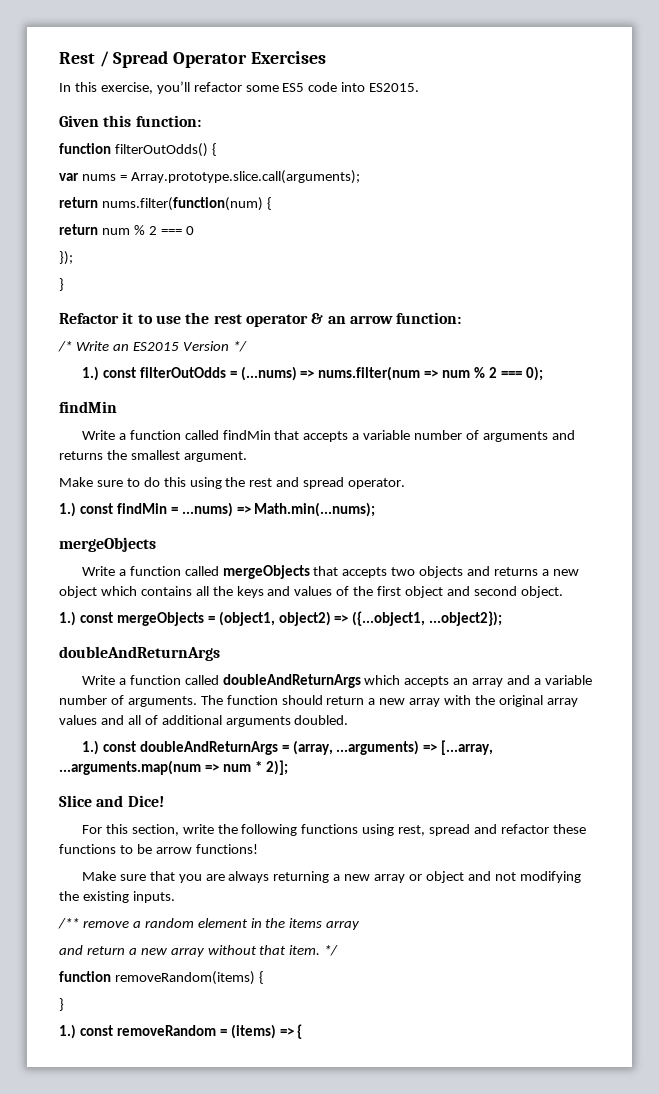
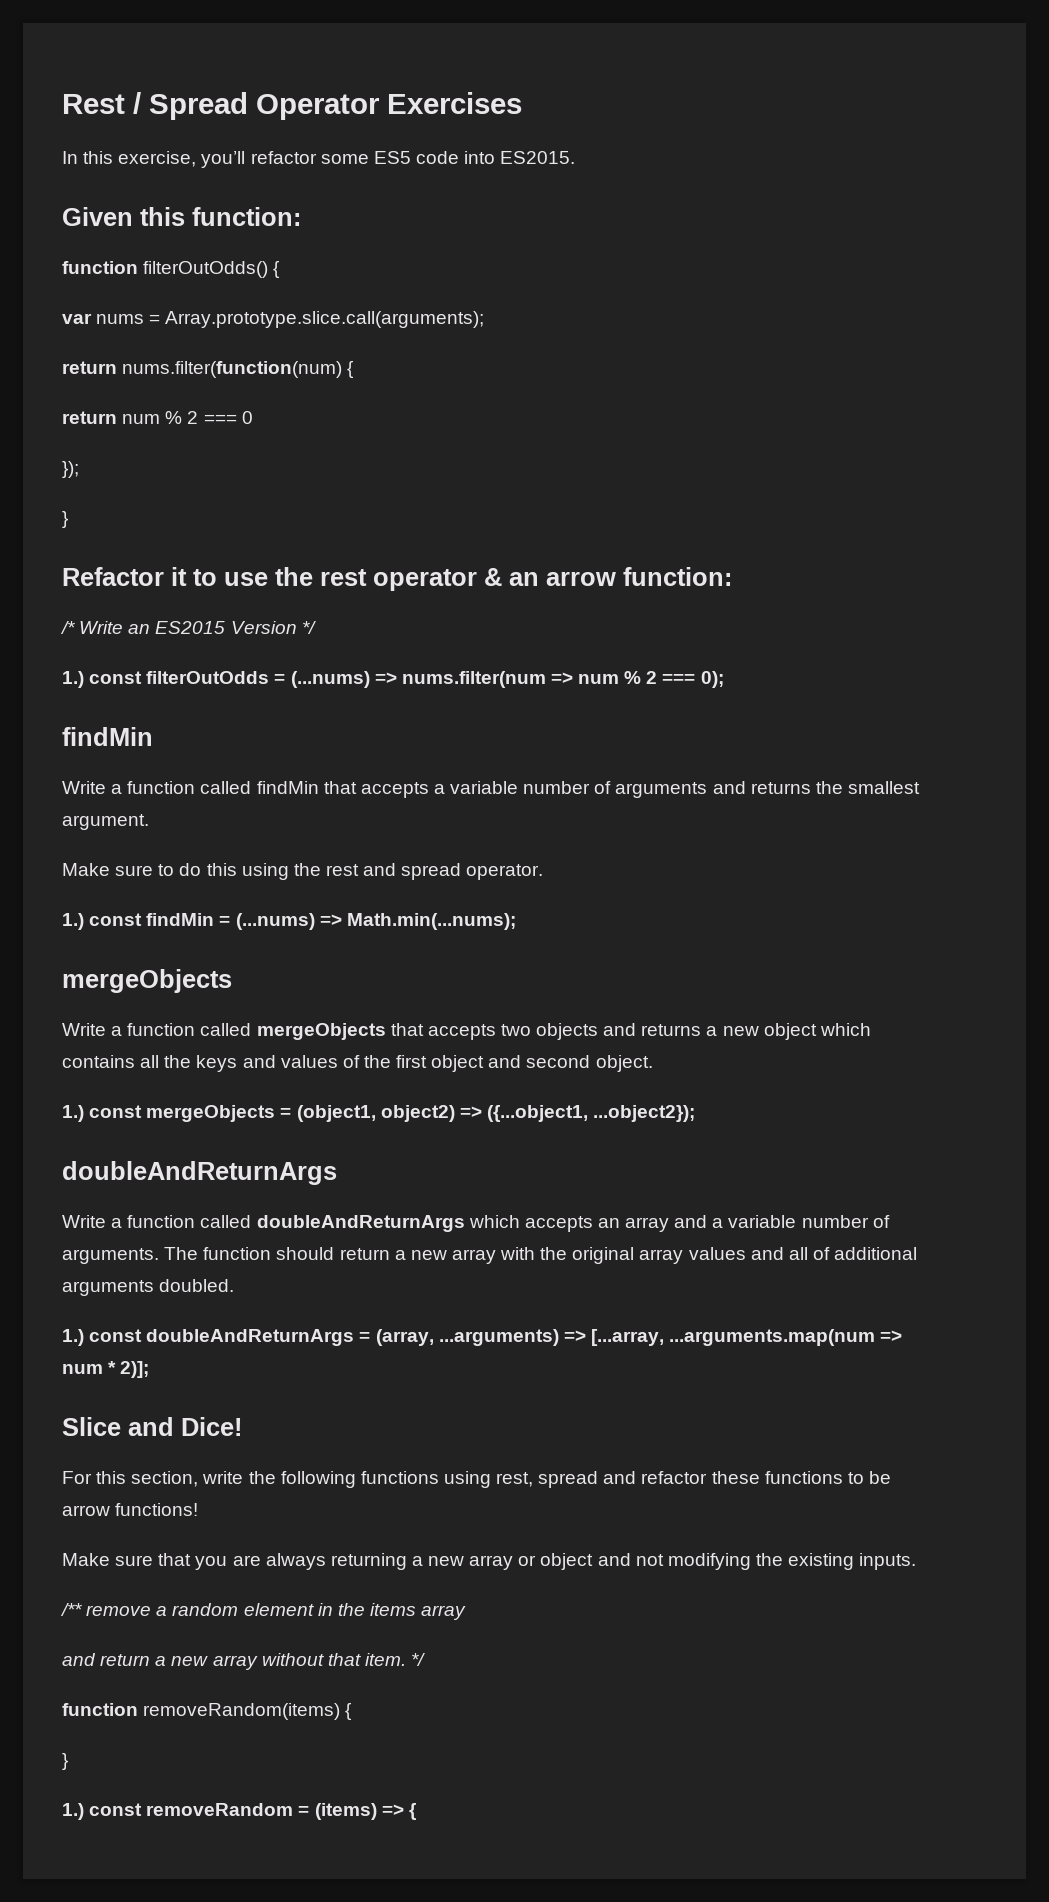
[181,502,233,517] ...nums) -> [235,913,315,930] (...nums)

